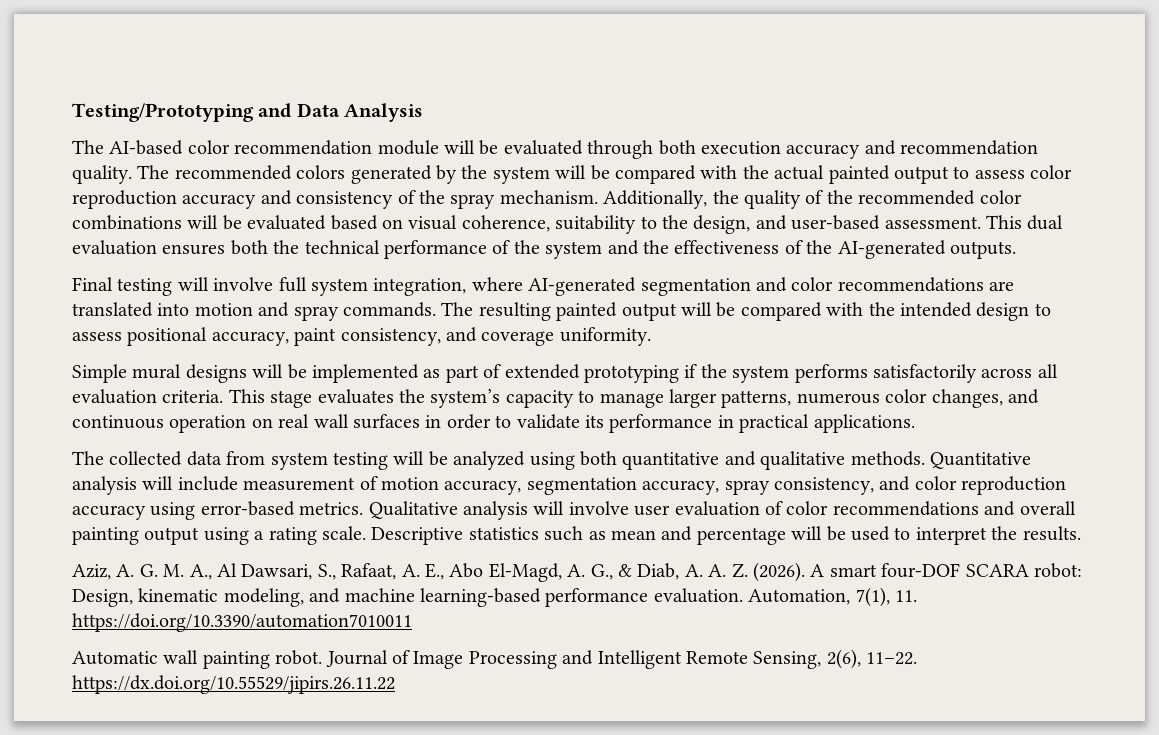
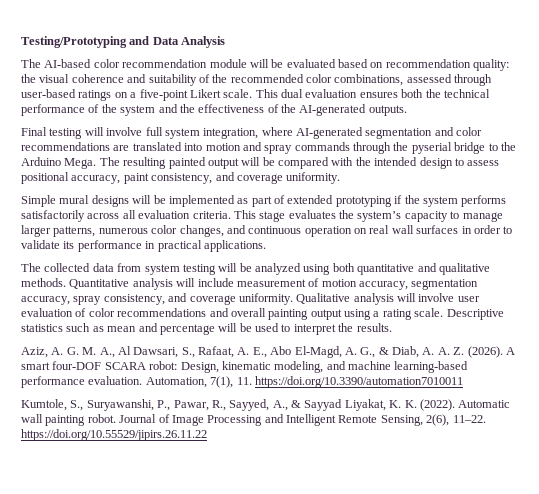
[587,140,1039,159] [72,165,1073,184] [72,190,1022,209] [72,215,981,234] through both execution accuracy and recommendation quality. The recommended colors generated by the system will be compared with the actual painted output to assess color reproduction accuracy and consistency of the spray mechanism. Additionally, the quality of the recommended color combinations will be evaluated based on visual coherence, suitability to the design, and user-based assessment. -> [338,59,510,71] [21,74,493,86] [21,89,253,101] based on recommendation quality: the visual coherence and suitability of the recommended color combinations, assessed through user-based ratings on a five-point Likert scale.
[343,302,436,317] commands. -> [294,142,516,154] [21,157,97,169] commands through the pyserial bridge to the Arduino Mega.
[914,476,1067,495] [72,501,364,520] color reproduction accuracy using error-based metrics. -> [189,293,293,305] coverage uniformity.
(412, 622) none -> [21,399,455,411] Kumtole, S., Suryawanshi, P., Pawar, R., Sayyed, A., & Sayyad Liyakat, K. K. (2022).
[72,675,395,694] https://dx.doi.org/10.55529/jipirs.26.11.22 -> [21,429,207,441] https://doi.org/10.55529/jipirs.26.11.22

